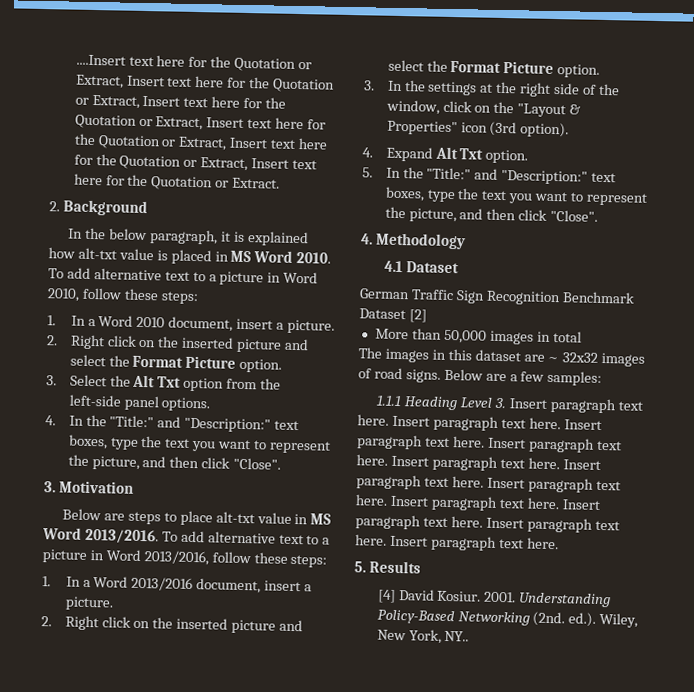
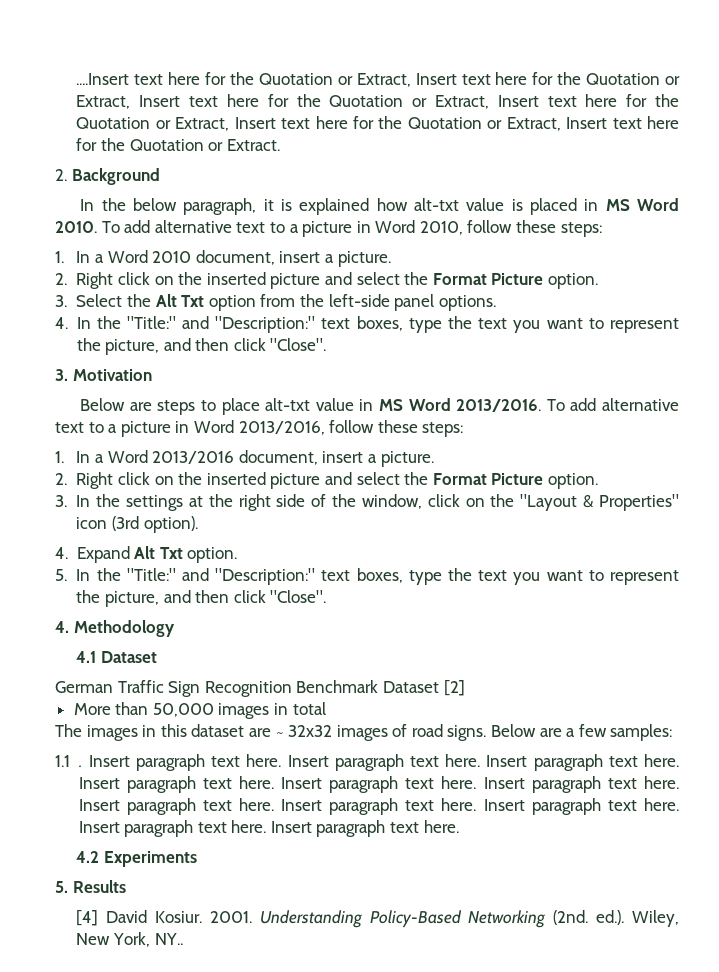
[376,395,507,411] 1.1.1 Heading Level 3. -> [55,755,83,767] 1.1 .
(559, 543) none -> [76,851,198,867] // 4.2 Experiments

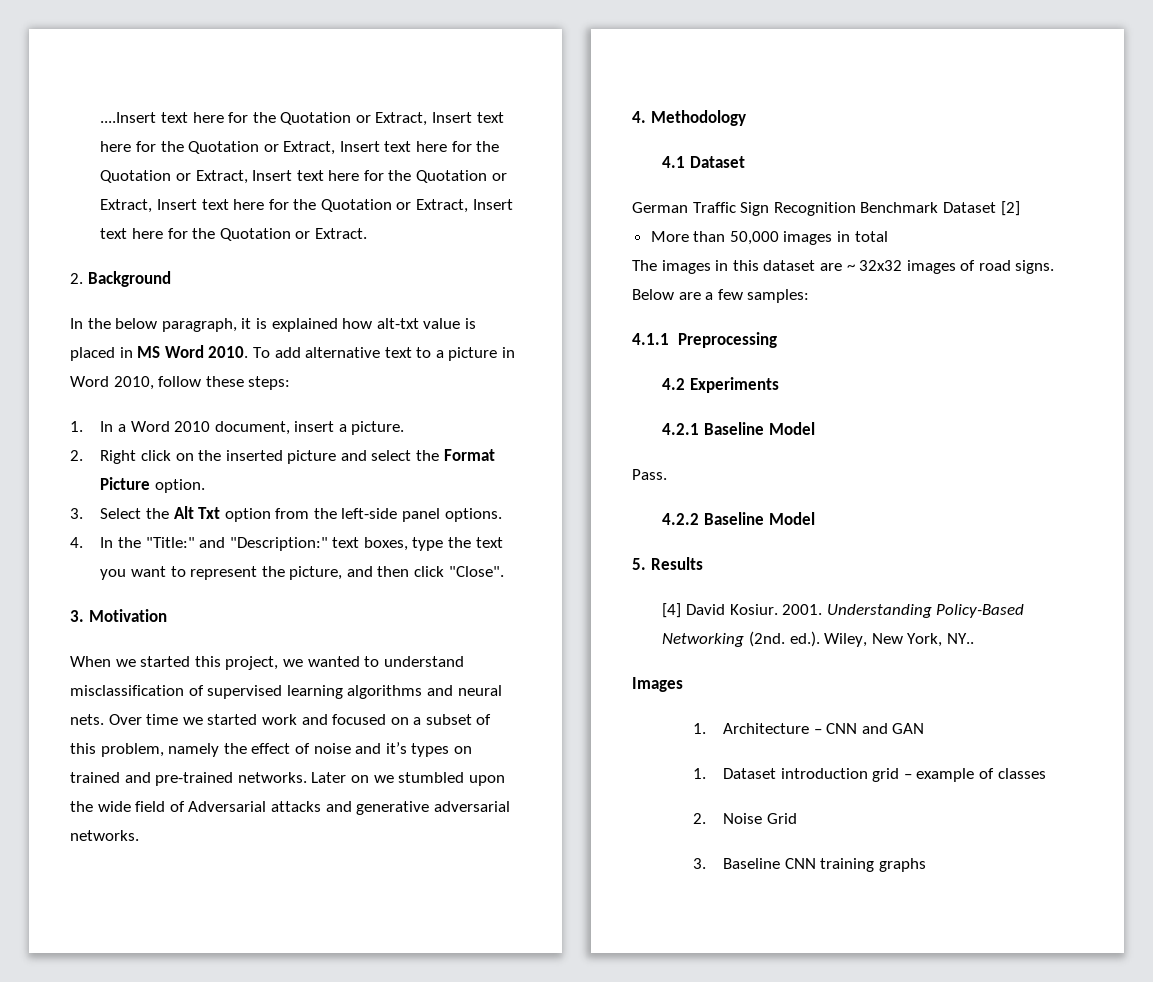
[80,398,679,415] [55,420,464,437] [55,450,434,467] [55,472,598,489] [55,494,679,511] [76,516,198,533] [55,546,238,563] [55,568,679,585] [76,590,327,607] Below are steps to place alt-txt value in MS Word 2013/2016. To add alternative text to a picture in Word 2013/2016, follow these steps: // 1. In a Word 2013/2016 document, insert a picture. // 2. Right click on the inserted picture and select the Format Picture option. // 3. In the settings at the right side of the window, click on the "Layout & Properties" icon (3rd option). // 4. Expand Alt Txt option. // 5. In the "Title:" and "Description:" text boxes, type the text you want to represent the picture, and then click "Close". -> [70,656,464,670] [70,685,502,699] [70,714,492,725] [70,742,472,757] [70,772,505,786] [70,801,510,815] [70,830,139,841] When we started this project, we wanted to understand misclassification of supervised learning algorithms and neural nets. Over time we started work and focused on a subset of this problem, namely the effect of noise and it’s types on trained and pre-trained networks. Later on we stumbled upon the wide field of Adversarial attacks and generative adversarial networks.
[55,754,679,771] [78,776,679,793] [78,798,679,815] [78,820,459,837] [76,851,198,867] 1.1 . Insert paragraph text here. Insert paragraph text here. Insert paragraph text here. Insert paragraph text here. Insert paragraph text here. Insert paragraph text here. Insert paragraph text here. Insert paragraph text here. Insert paragraph text here. Insert paragraph text here. Insert paragraph text here. // 4.2 Experiments -> [632,332,777,348] [662,377,779,393] [662,422,815,435] [632,469,667,480] [662,512,815,525] 4.1.1 Preprocessing // 4.2 Experiments // 4.2.1 Baseline Model // Pass. // 4.2.2 Baseline Model
(183, 939) none -> [632,677,683,692] [692,723,925,734] [692,768,1046,782] [692,813,797,824] [692,858,926,872] // Images // 1. Architecture – CNN and GAN // 1. Dataset introduction grid – example of classes // 2. Noise Grid // 3. Baseline CNN training graphs

